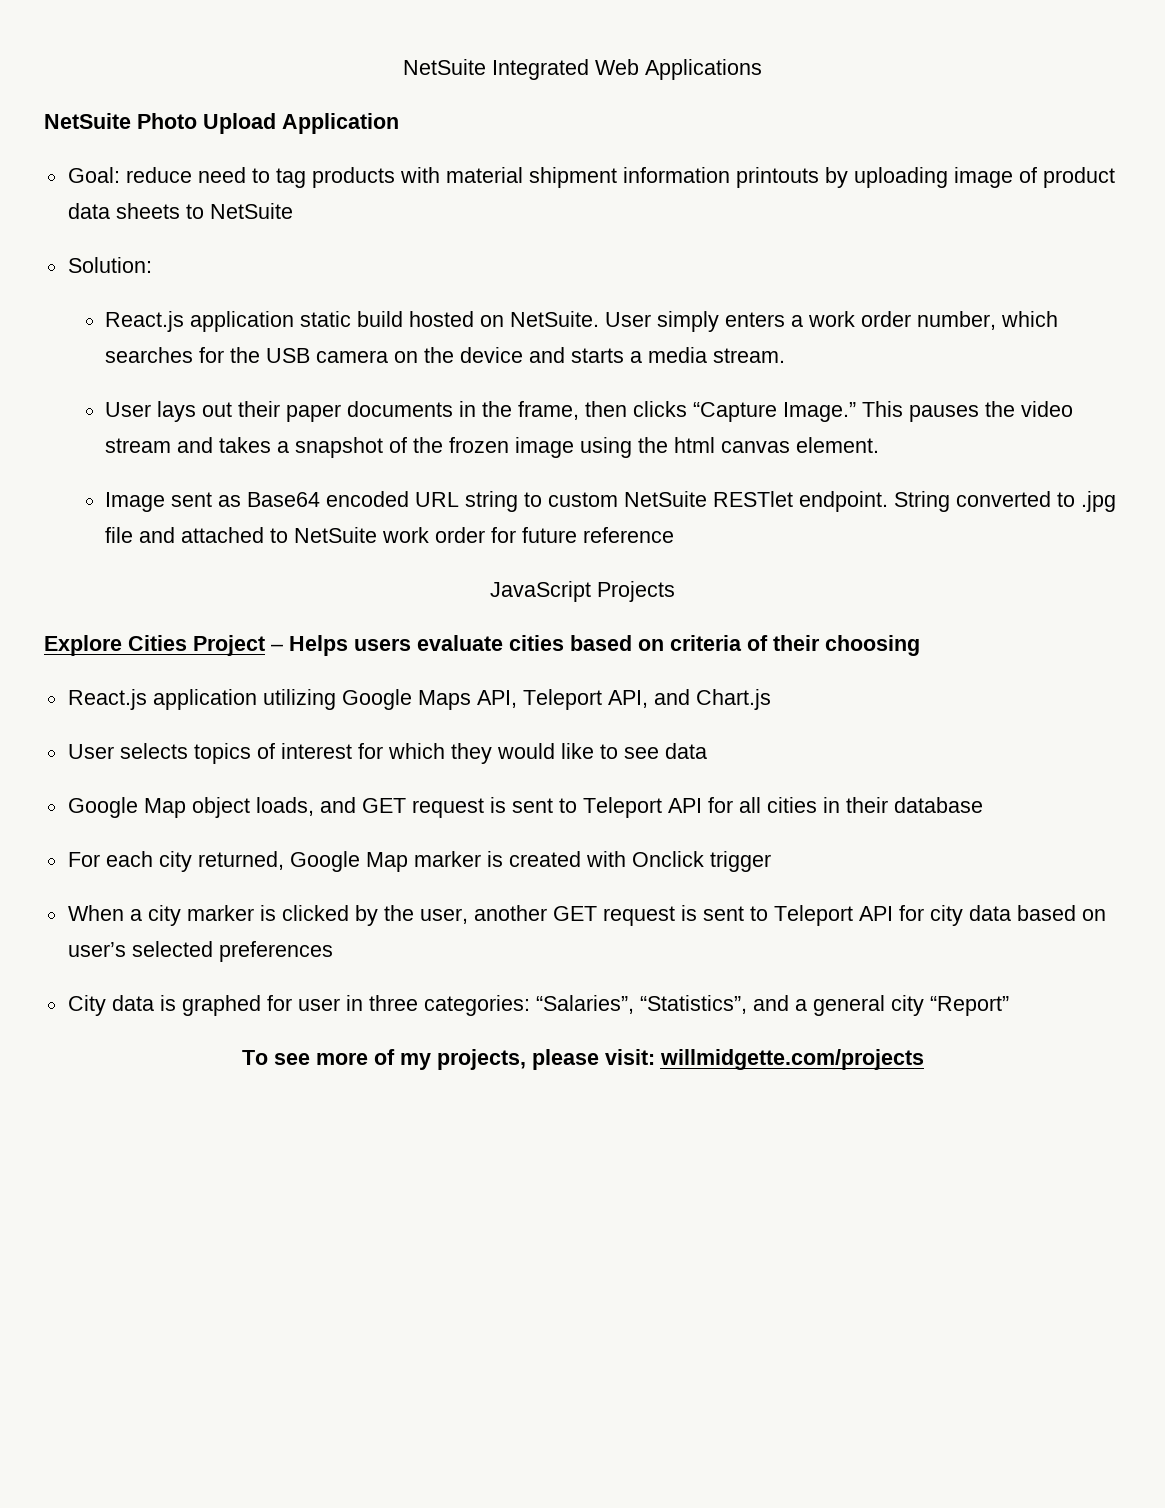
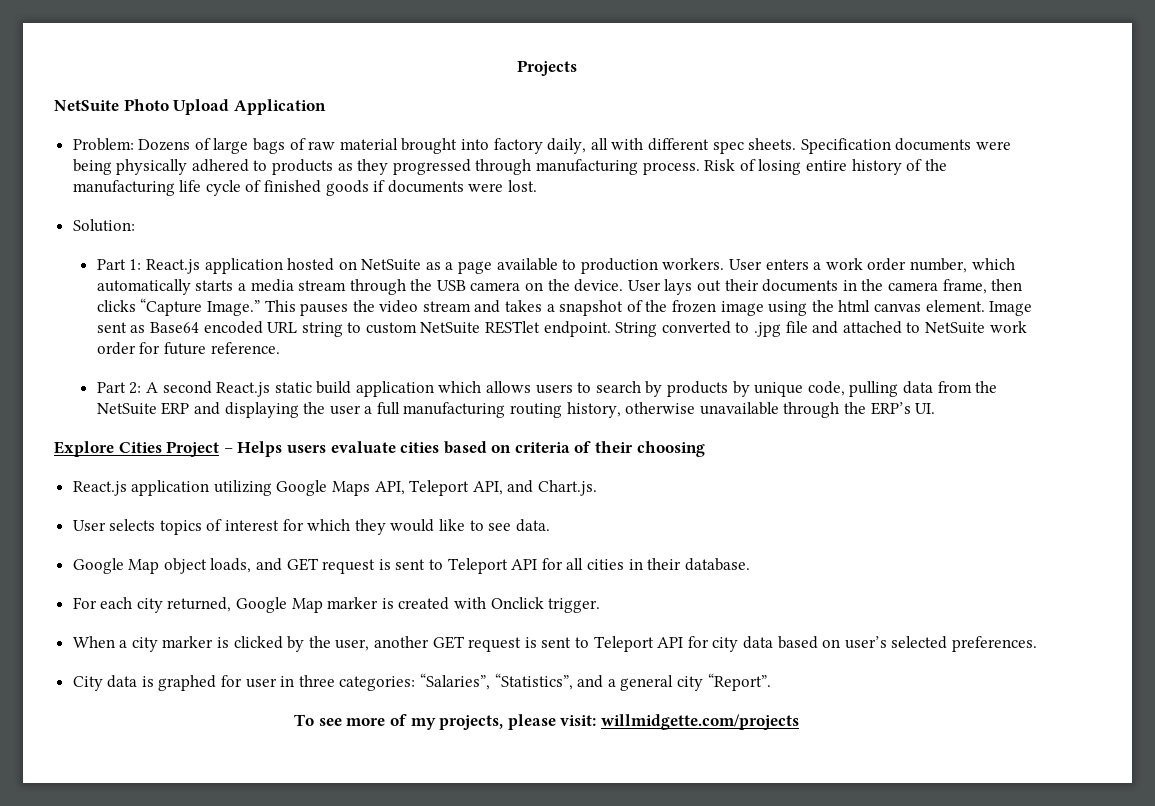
[403,59,762,80] NetSuite Integrated Web Applications -> [516,60,577,76] Projects
[67,167,1115,188] [67,203,293,219] [67,257,152,273] [105,311,720,332] Goal: reduce need to tag products with material shipment information printouts by uploading image of product data sheets to NetSuite // Solution: // React.js application static build hosted on NetSuite. User simply -> [72,138,1011,154] [72,159,947,175] [72,180,538,196] [72,219,135,232] [96,258,763,274] Problem: Dozens of large bags of raw material brought into factory daily, all with different spec sheets. Specification documents were being physically adhered to products as they progressed through manufacturing process. Risk of losing entire history of the manufacturing life cycle of finished goods if documents were lost. // Solution: // Part 1: React.js application hosted on NetSuite as a page available to production workers. User
[105,347,225,363] searches for -> [96,279,406,295] automatically starts a media stream through
[460,347,786,363] device and starts a media stream. // -> [574,279,624,292] device.
[286,404,342,422] paper -> (759, 285) none
(513, 409) none -> [887,282,938,291] camera
(880, 445) // -> (985, 306) none
[583,527,675,543] [490,581,675,602] reference // JavaScript Projects -> [210,342,280,354] [96,381,998,397] [96,402,936,418] reference. // Part 2: A second React.js static build application which allows users to search by products by unique code, pulling data from the NetSuite ERP and displaying the user a full manufacturing routing history, otherwise unavailable through the ERP’s UI.
[695,689,771,710] Chart.js -> [538,480,598,496] Chart.js.
[664,743,707,759] data -> [515,519,550,532] data.
[893,797,983,813] database -> [684,558,750,571] database.
[709,851,771,872] trigger -> [548,598,601,613] trigger.
[218,941,333,962] preferences -> [951,636,1037,652] preferences.
[929,996,1009,1016] “Report” -> [707,673,771,691] “Report”.

